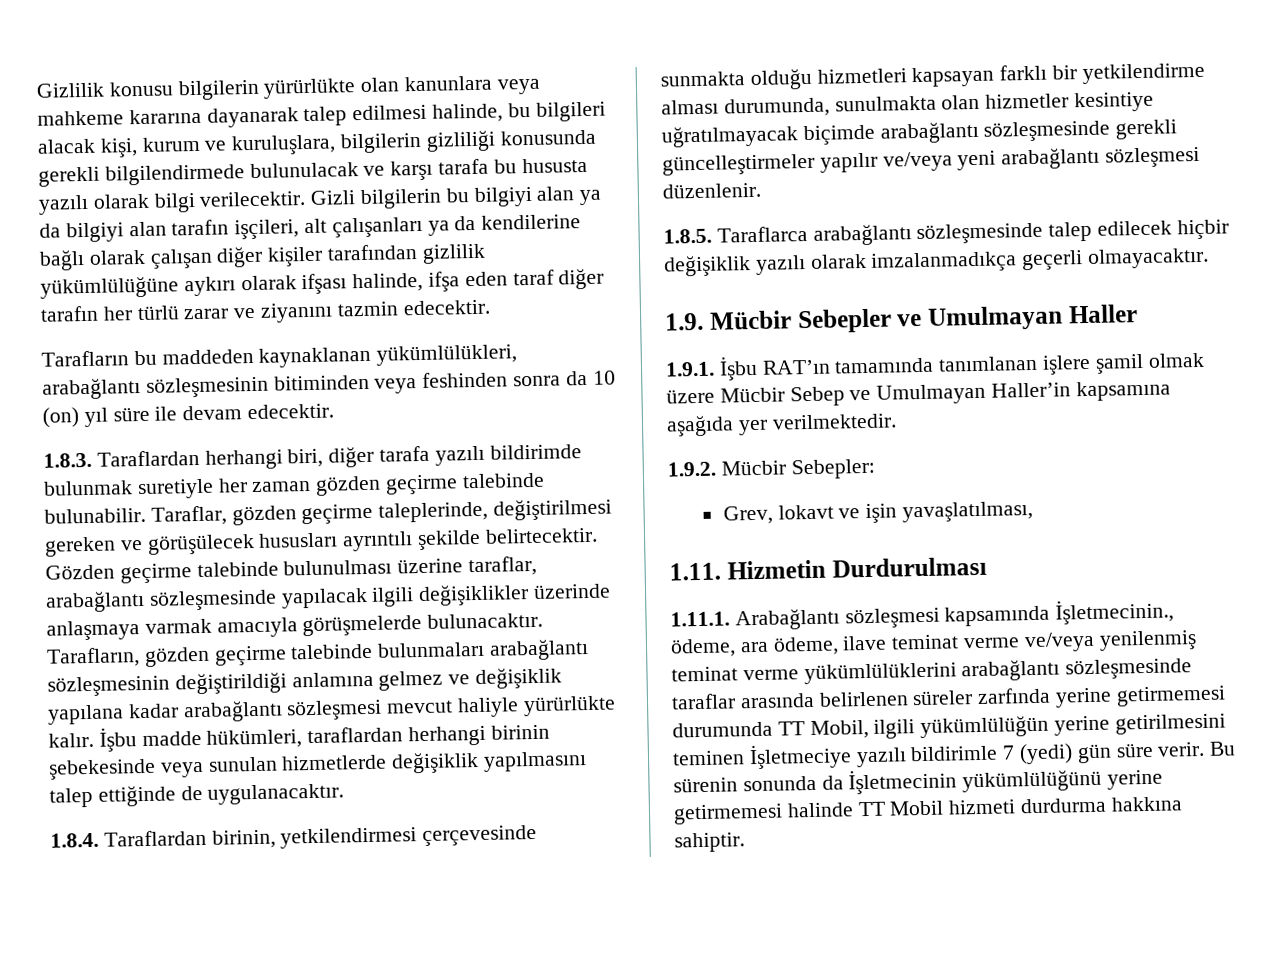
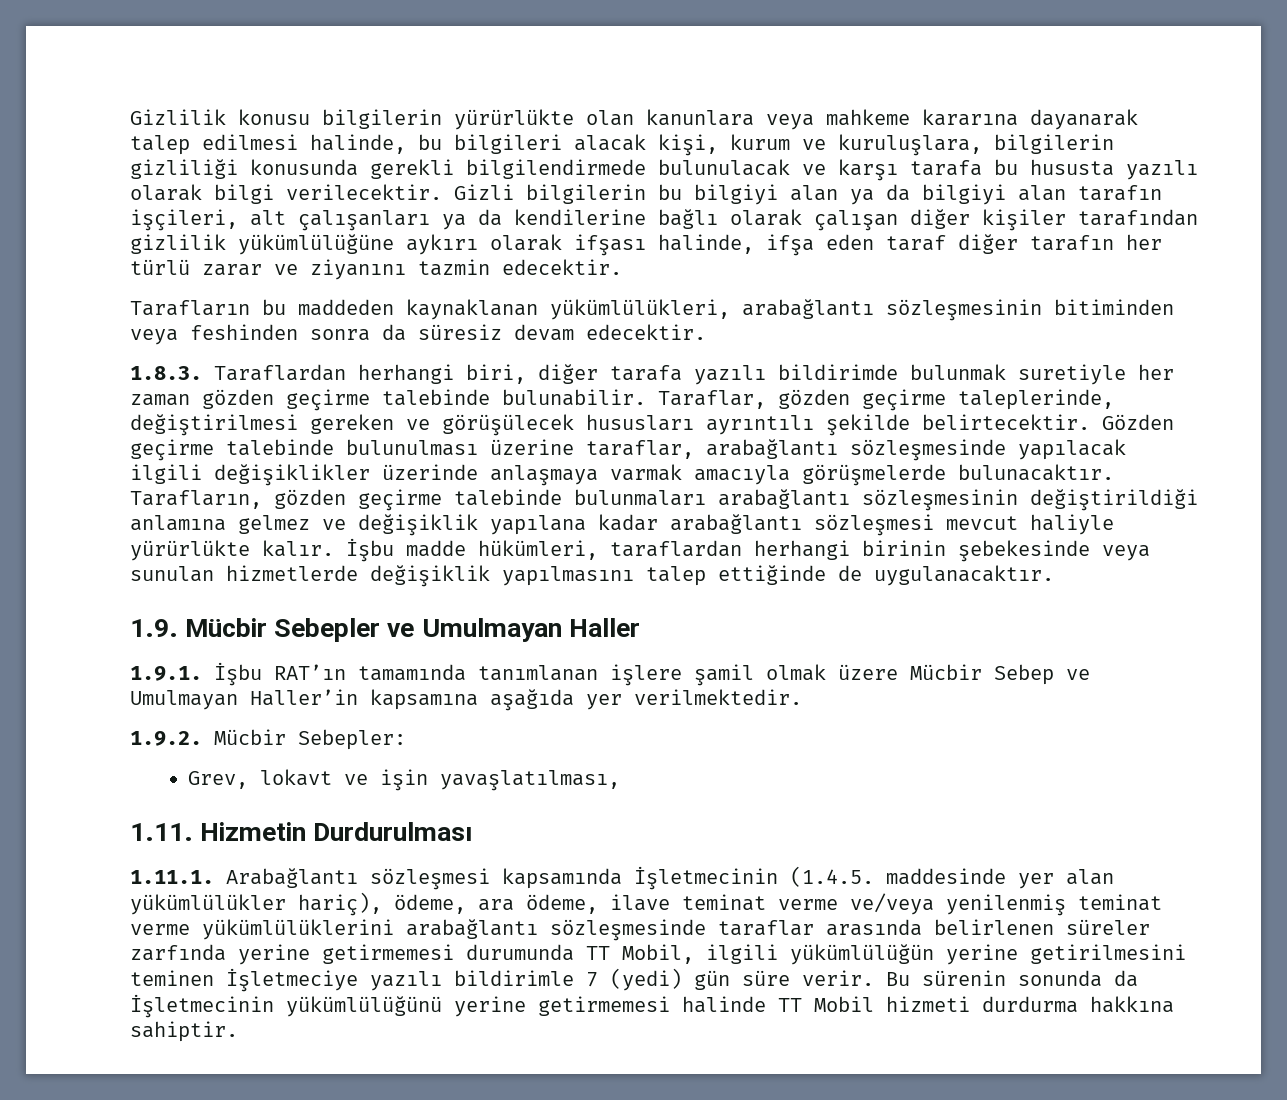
[592,370,616,385] [42,406,178,428] 10 (on) yıl süre ile -> [418,324,502,340] süresiz
[50,824,538,849] [660,62,1205,91] [661,91,1155,118] [661,119,1178,148] [662,146,1201,176] [662,182,761,199] [663,219,1229,246] [664,247,1210,277] // 1.8.4. Taraflardan birinin, yetkilendirmesi çerçevesinde sunmakta olduğu hizmetleri kapsayan farklı bir yetkilendirme alması durumunda, sunulmakta olan hizmetler kesintiye uğratılmayacak biçimde arabağlantı sözleşmesinde gerekli güncelleştirmeler yapılır ve/veya yeni arabağlantı sözleşmesi düzenlenir. // 1.8.5. Taraflarca arabağlantı sözleşmesinde talep edilecek hiçbir değişiklik yazılı olarak imzalanmadıkça geçerli olmayacaktır. -> (1054, 575) none
[1055,598,1175,625] İşletmecinin., -> [634,866,1114,890] [130,892,382,916] İşletmecinin (1.4.5. maddesinde yer alan yükümlülükler hariç),

